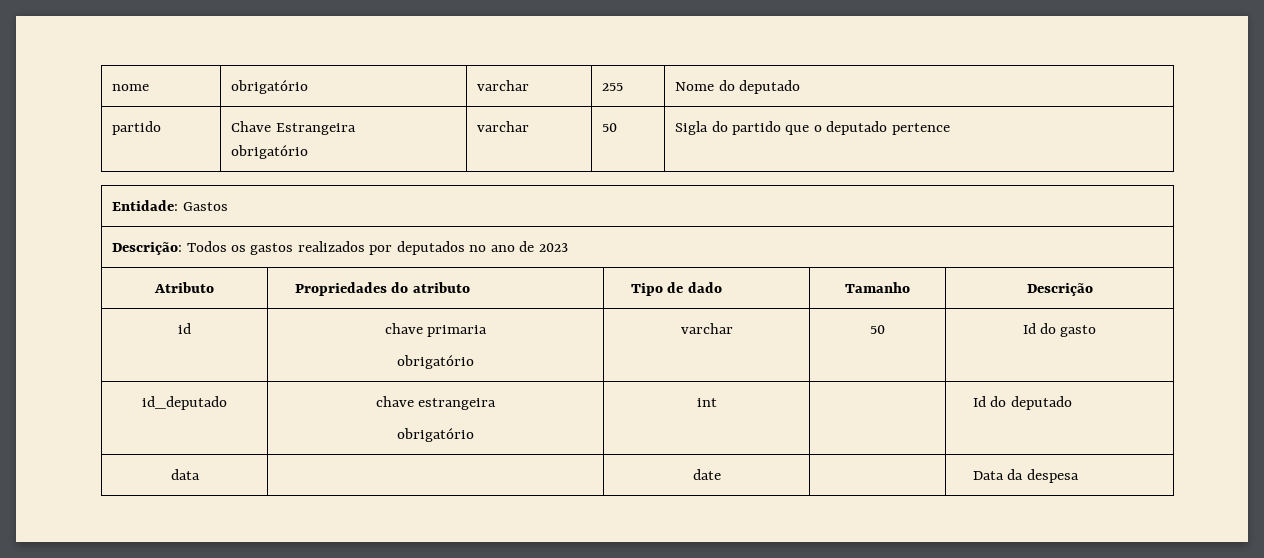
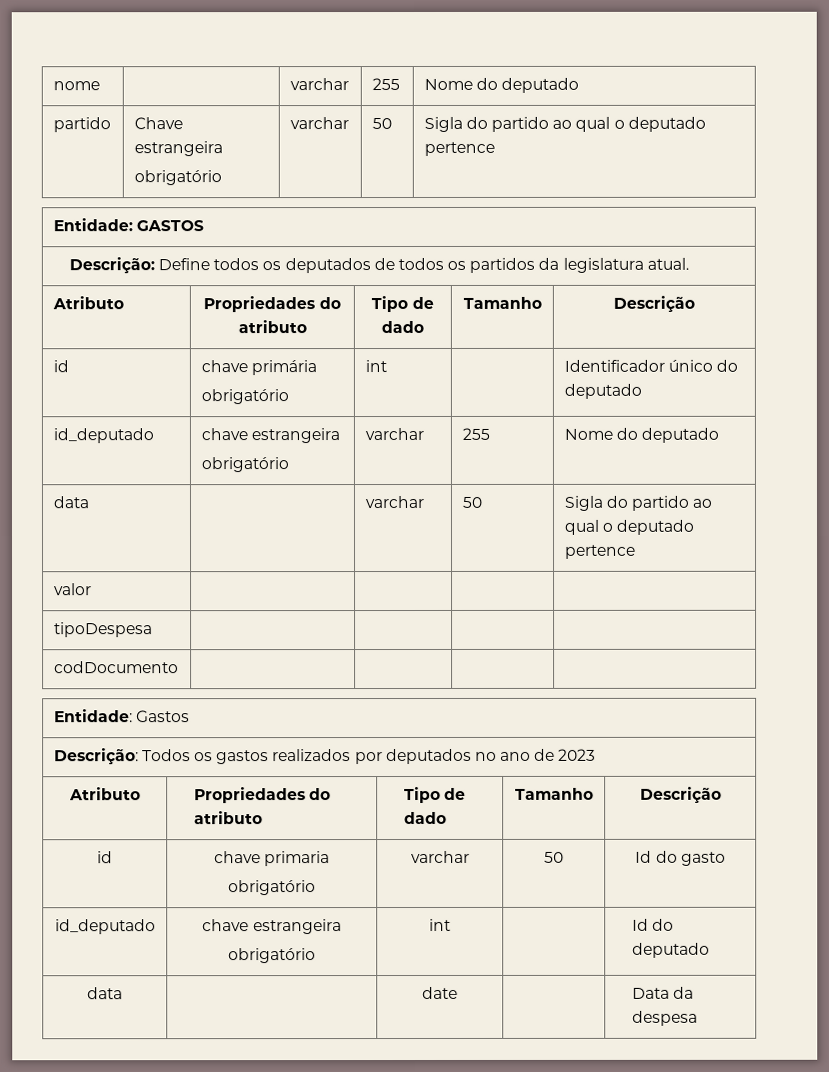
[231,80,309,94] obrigatório -> (100, 86) none
[275,123,356,135] Estrangeira -> [133,141,223,157] estrangeira
[785,121,950,135] que o deputado pertence -> [552,116,706,132] [423,141,495,156] [52,218,204,232] [68,257,689,275] [51,296,124,310] [203,296,341,313] [237,320,307,334] [371,296,434,313] [381,320,424,334] [462,296,542,309] [613,295,695,313] [52,360,69,373] [200,360,317,376] [200,389,289,405] [364,360,387,373] [563,359,738,372] [563,383,642,399] [52,428,154,444] [200,428,340,444] [200,457,289,473] [364,427,424,441] [461,427,490,440] [563,427,719,443] [52,496,89,509] [364,495,424,509] [461,496,482,508] [563,495,713,511] [563,519,694,535] [564,544,636,559] [53,583,92,596] [53,622,153,638] [53,661,179,674] ao qual o deputado pertence // Entidade: GASTOS // Descrição: Define todos os deputados de todos os partidos da legislatura atual. // Atributo | Propriedades do atributo | Tipo de dado | Tamanho | Descrição // id | chave primária // obrigatório | int | | Identificador único do deputado // id_deputado | chave estrangeira // obrigatório | varchar | 255 | Nome do deputado // data | | varchar | 50 | Sigla do partido ao qual o deputado pertence // valor | | | | // tipoDespesa | | | | // codDocumento | | | |

